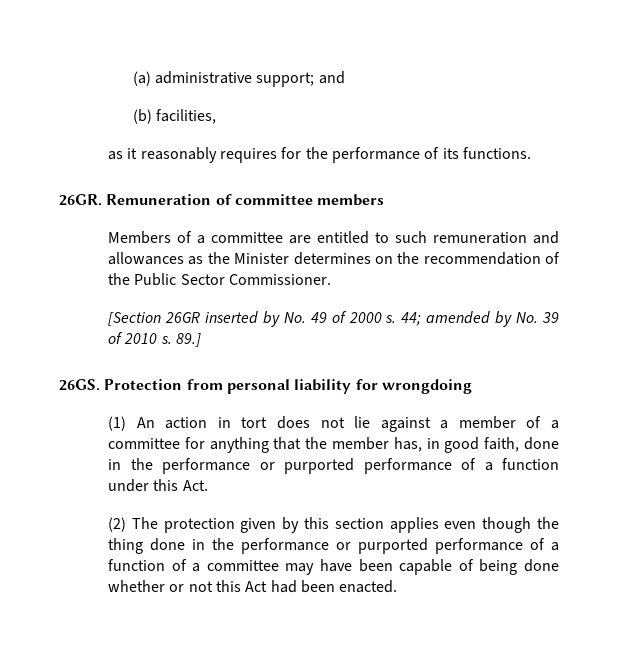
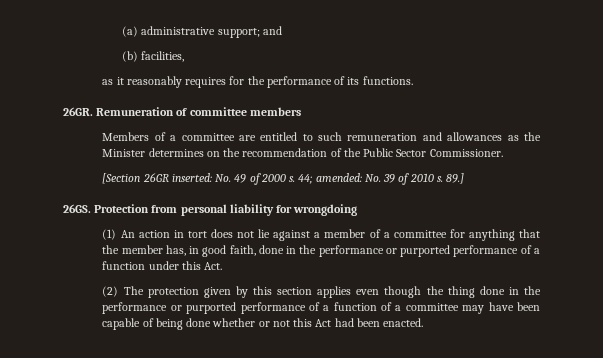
[204,311,280,327] inserted by -> [171,173,212,182] inserted:
[426,311,513,327] amended by -> [315,173,362,182] amended:

